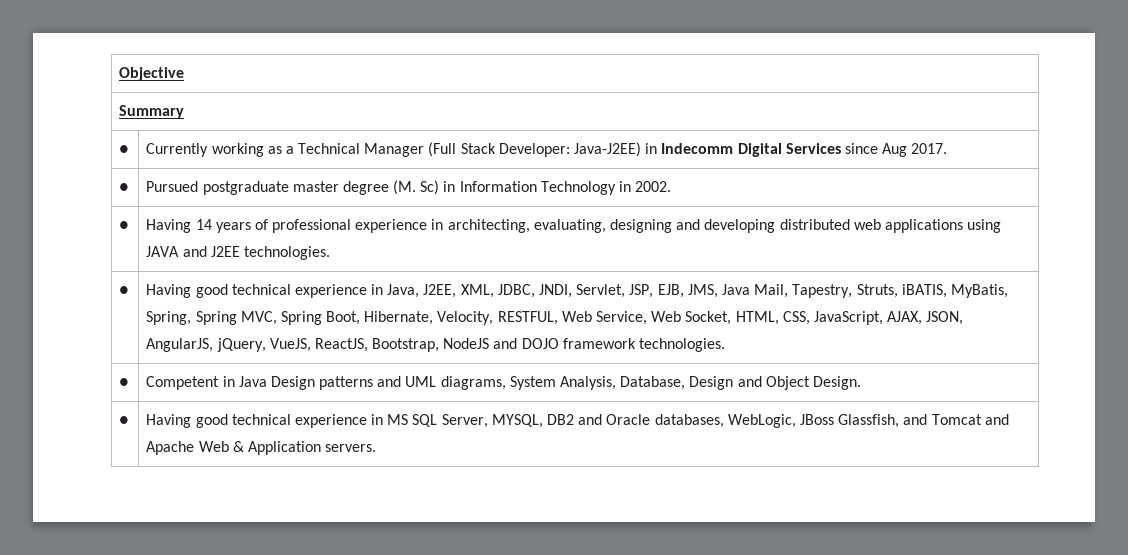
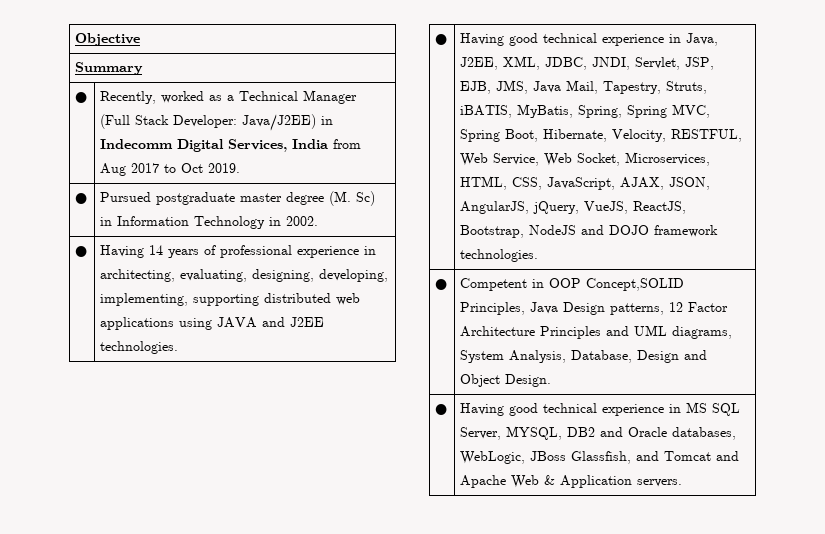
[146,143,264,157] Currently working -> [100,91,205,104] Recently, worked
[574,142,642,157] Java-J2EE) -> [242,114,317,131] Java/J2EE)
[785,143,948,157] Services since Aug 2017. -> [228,139,362,152] [100,163,241,176] Services, India from Aug 2017 to Oct 2019.
[610,219,776,233] designing and developing -> [252,269,389,282] [100,293,260,306] designing, developing, implementing, supporting
(732, 318) none -> [625,152,711,166] Microservices,
[238,376,374,390] Java Design patterns -> [549,278,685,291] [460,302,729,315] [460,326,602,339] OOP Concept,SOLID Principles, Java Design patterns, 12 Factor Architecture Principles

